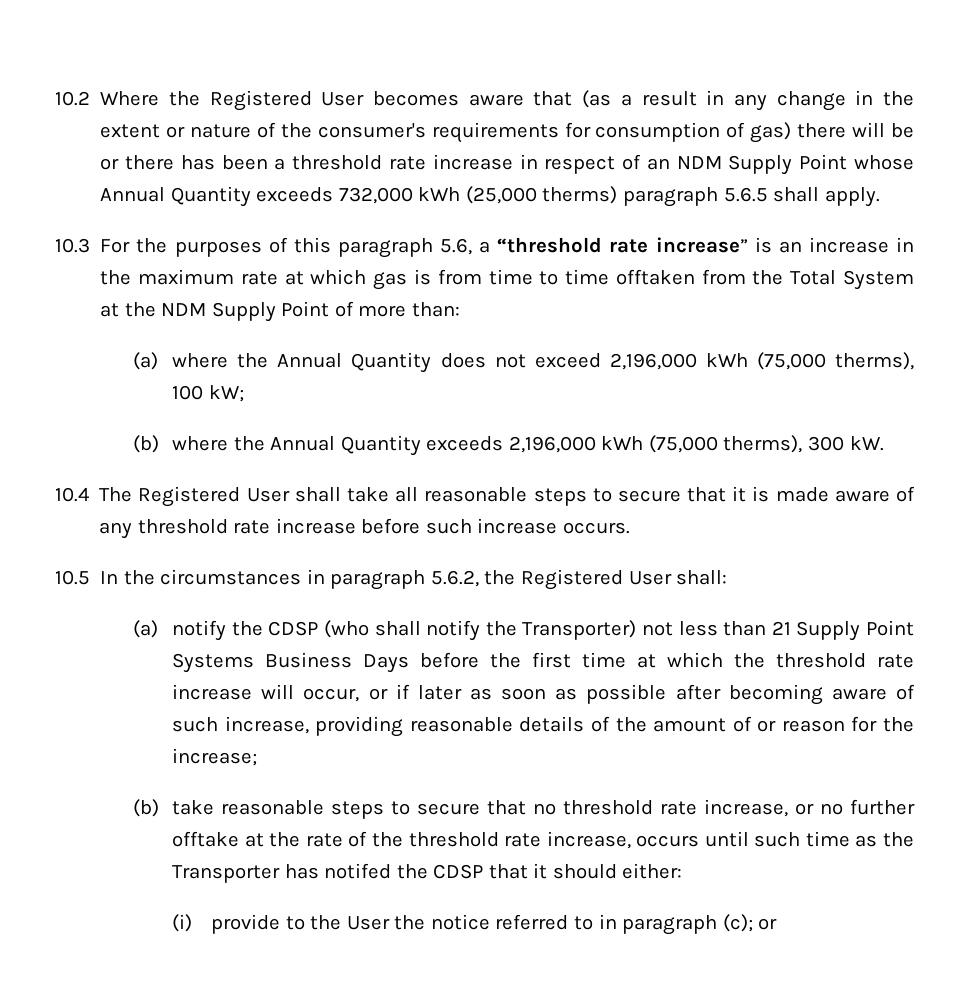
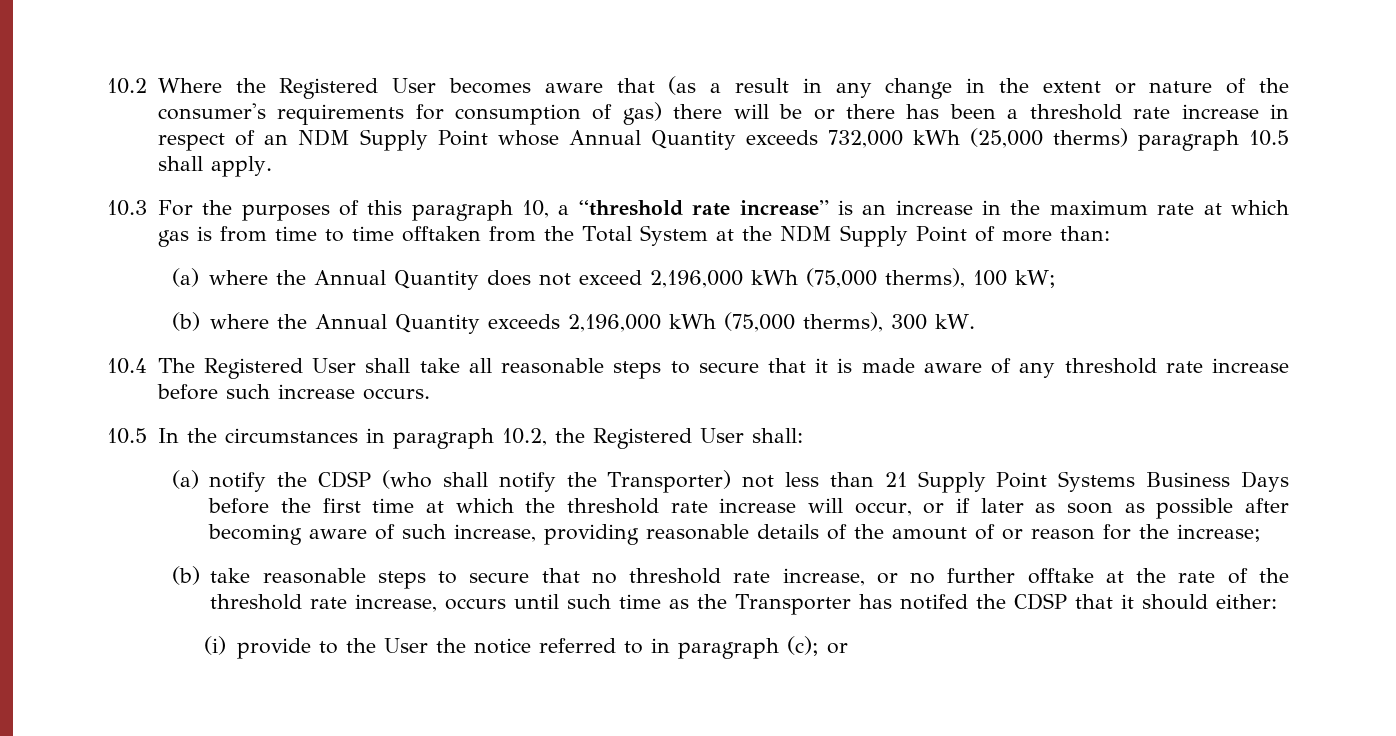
[723,187,768,202] 5.6.5 -> [1249,130,1290,146] 10.5
[440,238,472,255] 5.6, -> [522,200,550,218] 10,
[430,570,479,587] 5.6.2, -> [501,428,547,446] 10.2,

